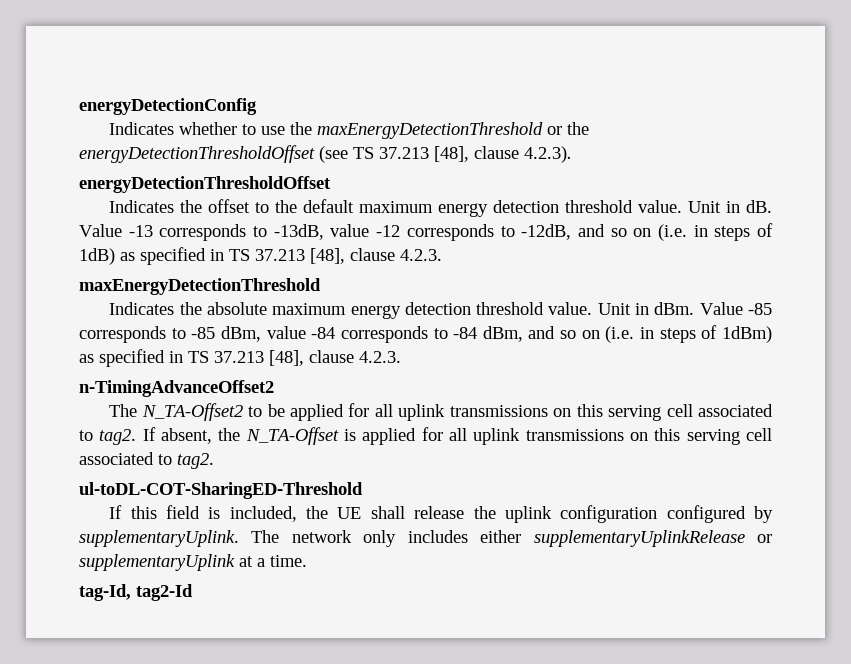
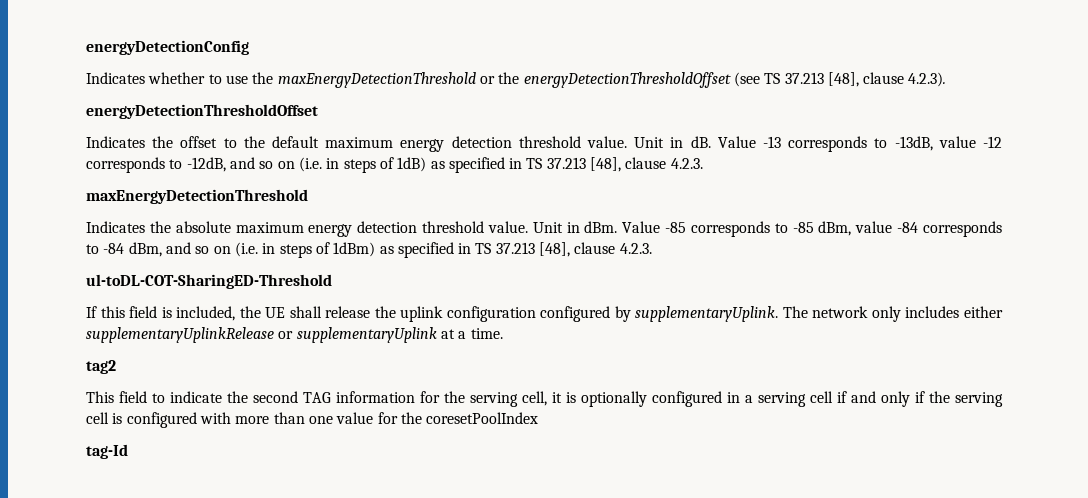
[79,380,274,397] [109,403,773,421] [79,427,772,445] [79,452,214,469] // n-TimingAdvanceOffset2 // The N_TA-Offset2 to be applied for all uplink transmissions on this serving cell associated to tag2. If absent, the N_TA-Offset is applied for all uplink transmissions on this serving cell associated to tag2. -> (652, 248) none
[79,584,193,601] tag-Id, tag2-Id -> [86,360,116,374] [86,391,1003,407] [86,412,539,428] [86,444,128,459] tag2 // This field to indicate the second TAG information for the serving cell, it is optionally configured in a serving cell if and only if the serving cell is configured with more than one value for the coresetPoolIndex // tag-Id

